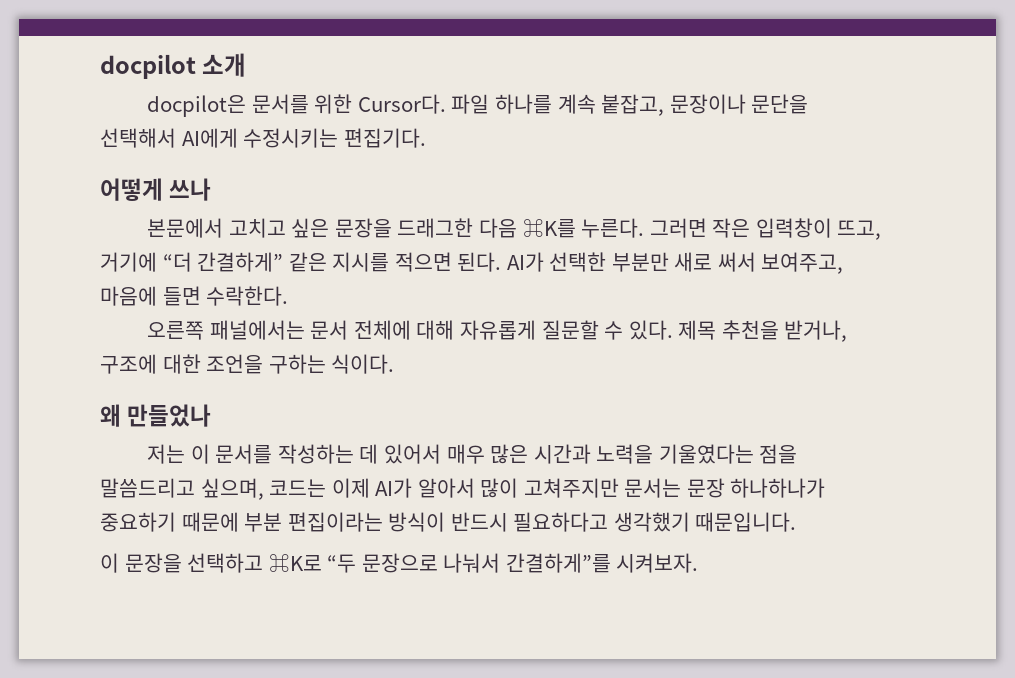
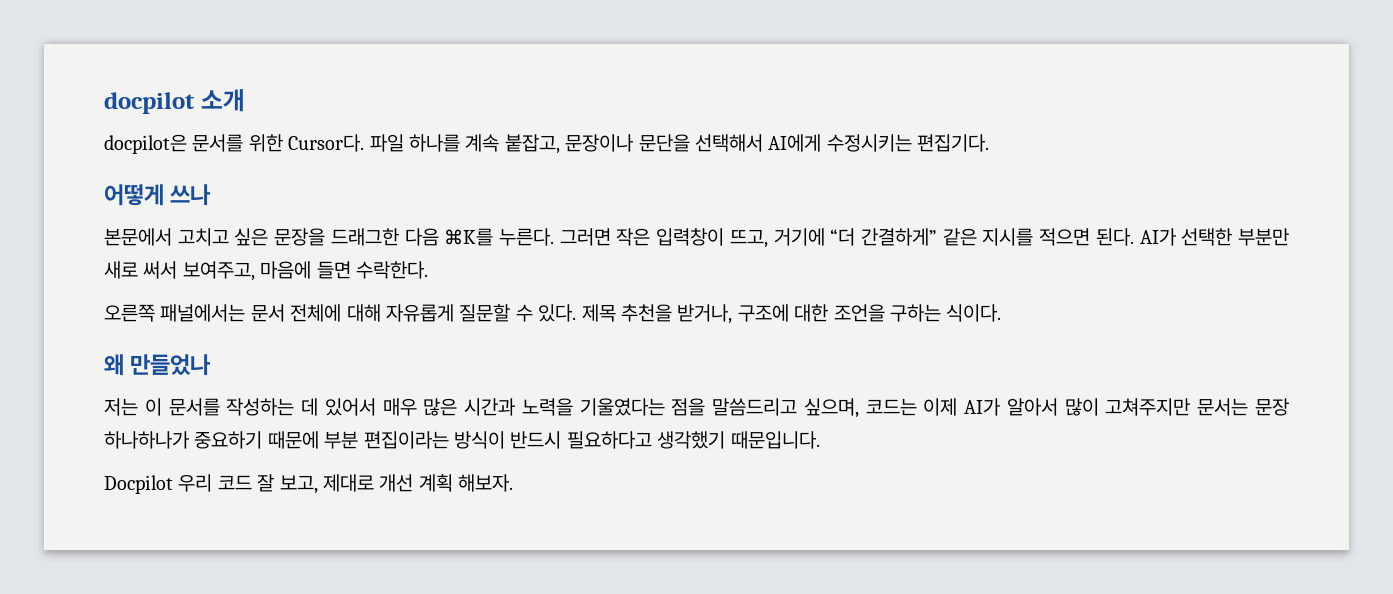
[100,553,699,573] 이 문장을 선택하고 ⌘K로 “두 문장으로 나눠서 간결하게”를 시켜보자. -> [104,474,514,494] Docpilot 우리 코드 잘 보고, 제대로 개선 계획 해보자.

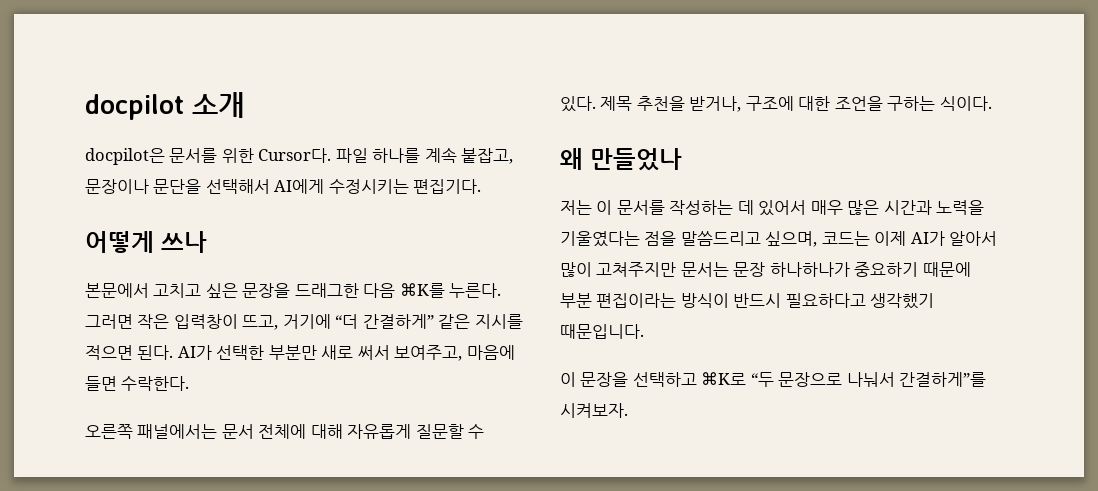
[104,474,514,494] Docpilot 우리 코드 잘 보고, 제대로 개선 계획 해보자. -> [560,372,987,387] [560,403,628,418] 이 문장을 선택하고 ⌘K로 “두 문장으로 나눠서 간결하게”를 시켜보자.

